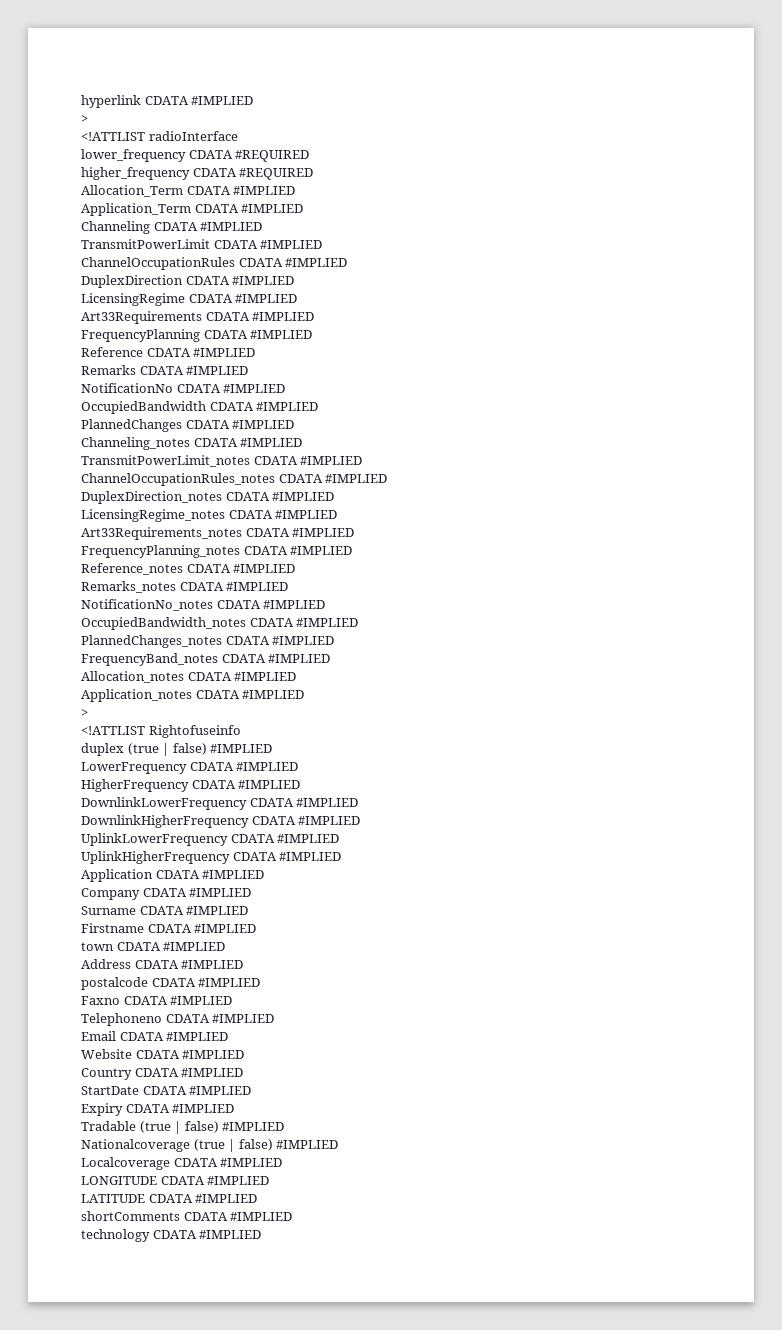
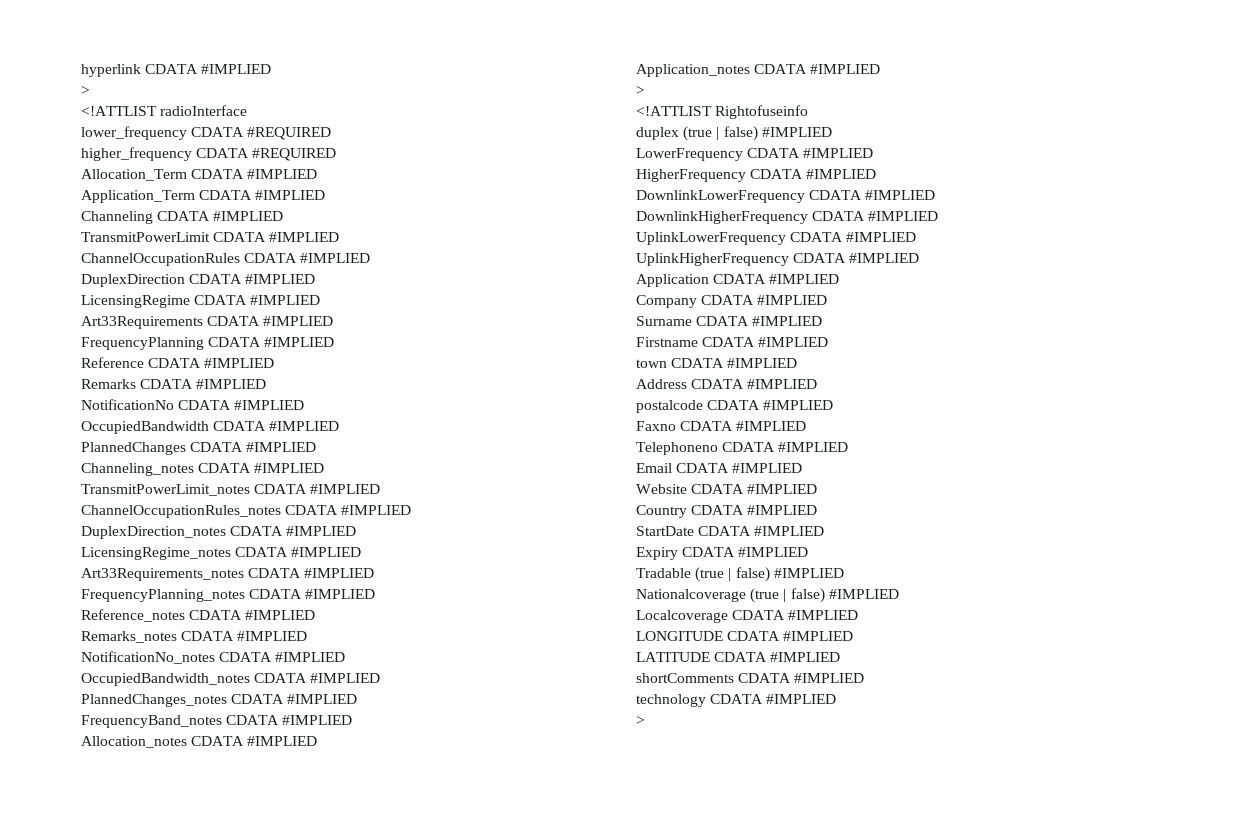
(262, 1234) none -> [636,716,645,725] // >

